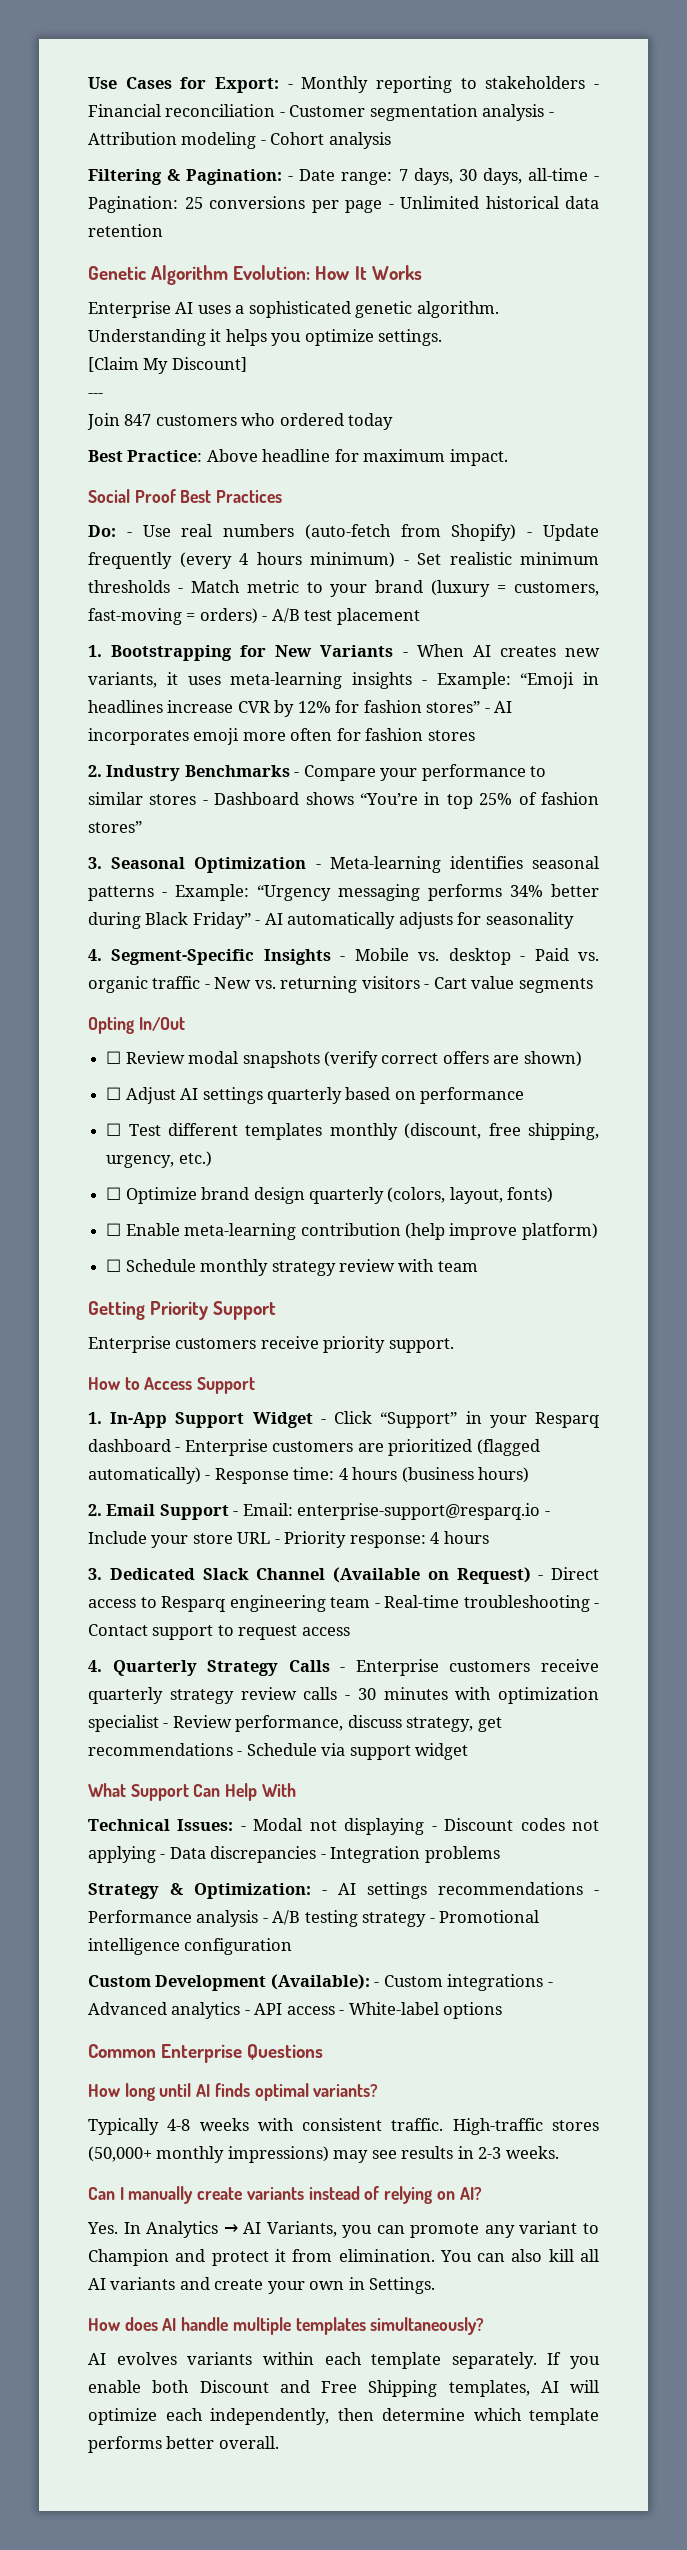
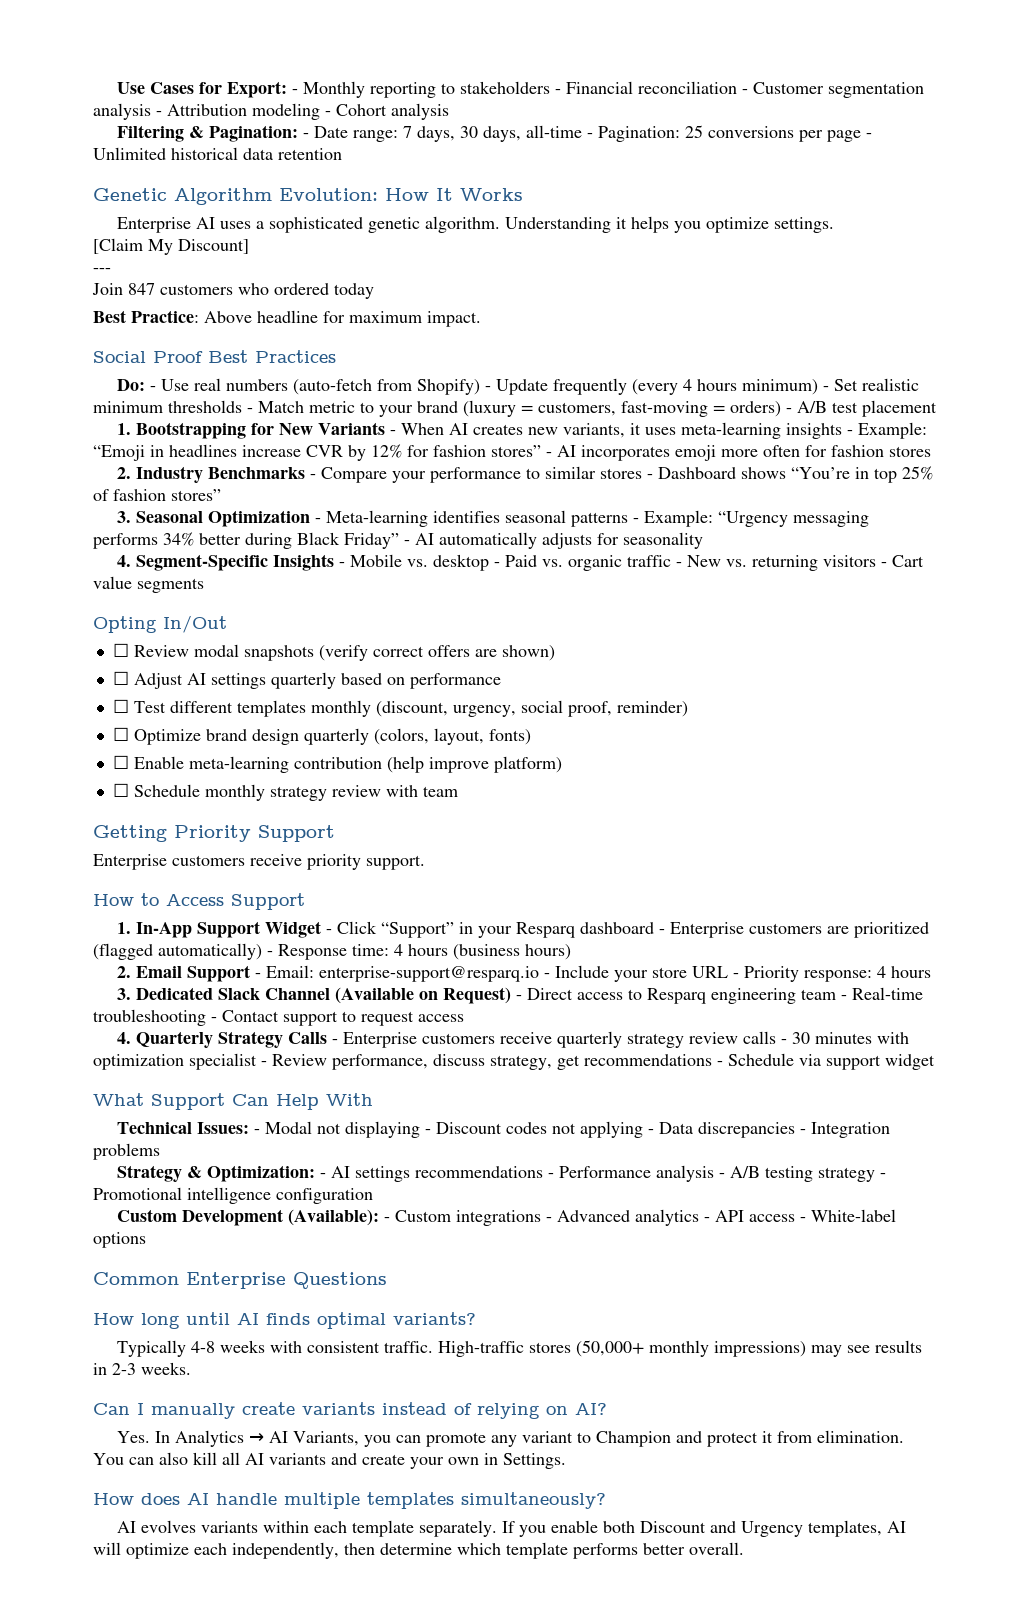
[488,1123,599,1140] [106,1151,212,1168] free shipping, urgency, etc.) -> [452,700,688,717] urgency, social proof, reminder)
[321,2380,438,2397] Free Shipping -> [740,1521,803,1537] Urgency

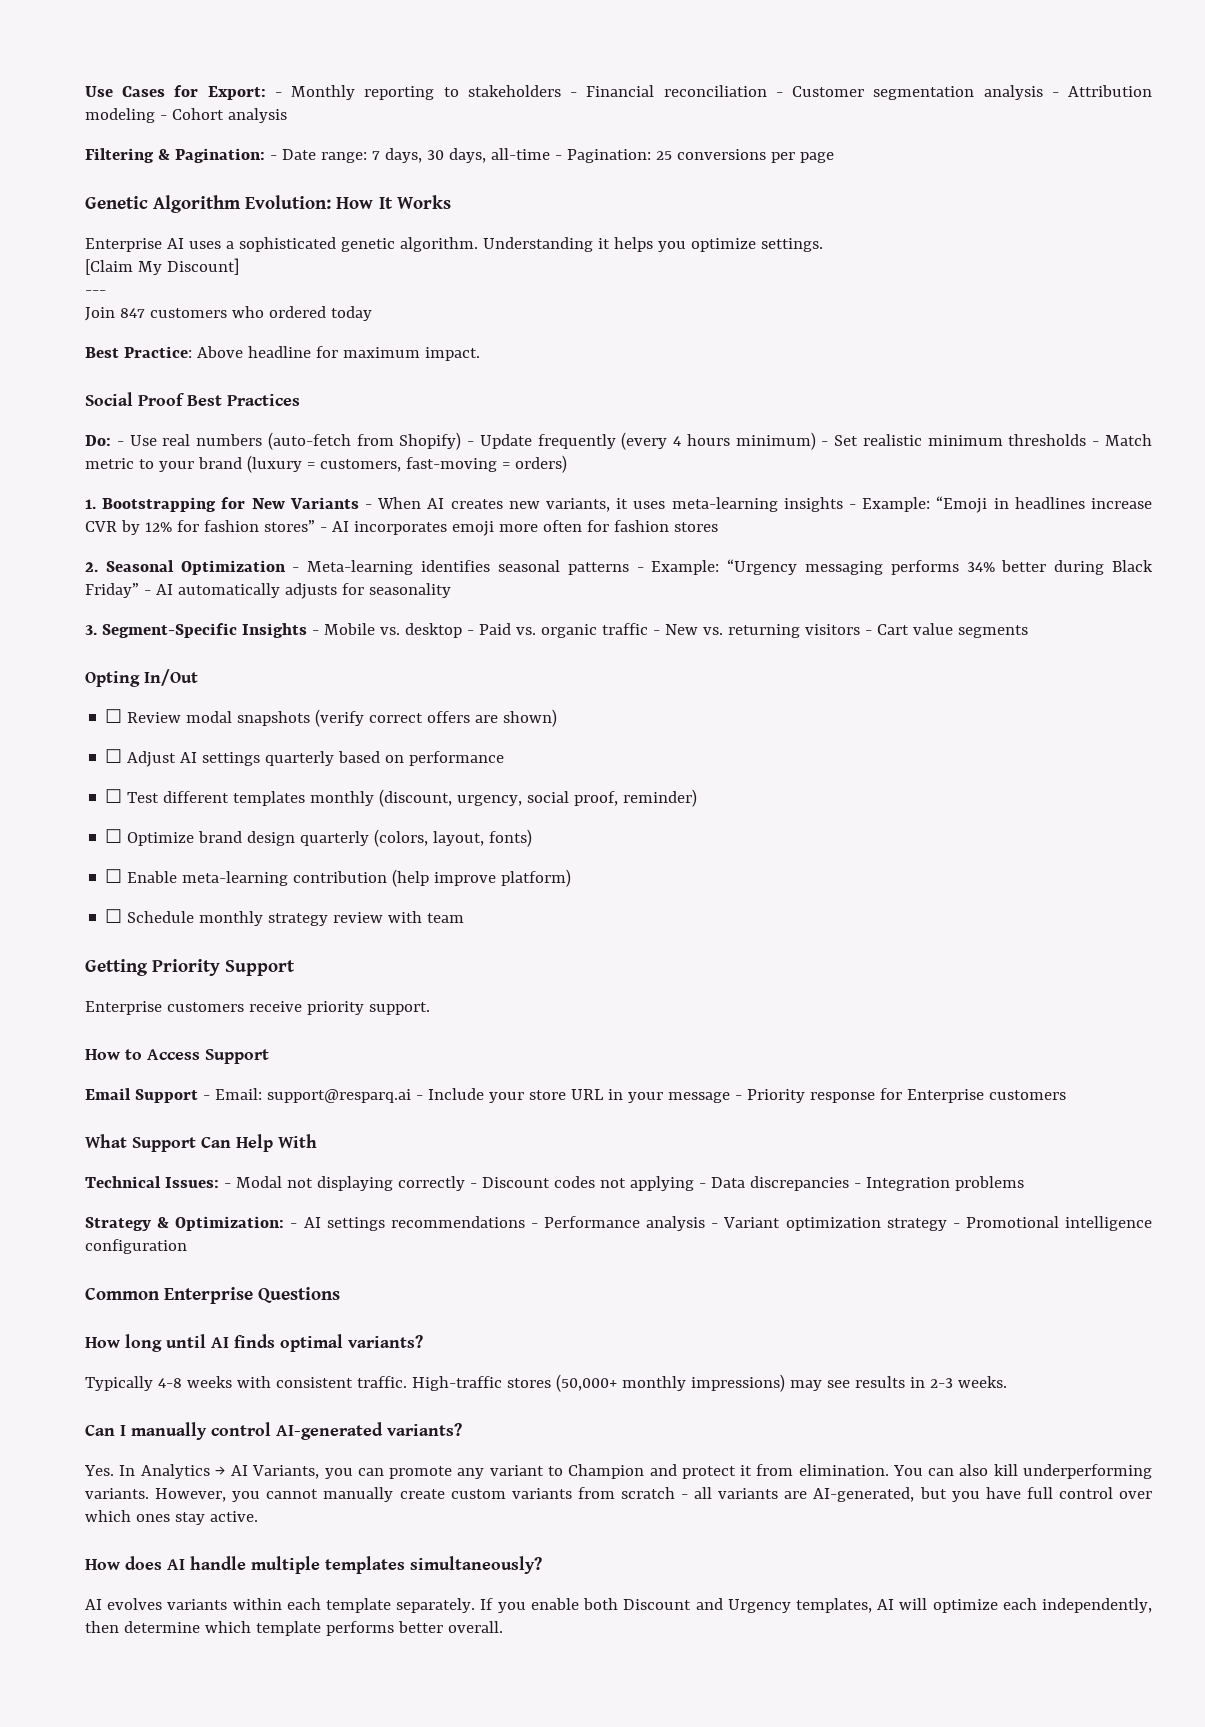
[865,133,872,138] [93,147,342,160] - Unlimited historical data retention -> (834, 157) none
[786,400,937,417] - A/B test placement -> (567, 464) none
[135,466,933,483] [93,489,221,501] [116,511,131,523] Industry Benchmarks - Compare your performance to similar stores - Dashboard shows “You’re in top 25% of fashion stores” // 3. -> (98, 567) none
[116,555,131,567] 4. -> [85,625,97,635] 3.
[116,921,929,938] [93,943,571,960] [116,966,131,978] 1. In-App Support Widget - Click “Support” in your Resparq dashboard - Enterprise customers are prioritized (flagged automatically) - Response time: 4 hours (business hours) // 2. -> (269, 1056) none
[318,966,539,982] enterprise-support@resparq.io -> [266,1089,411,1103] support@resparq.ai
[732,966,931,982] [116,987,923,1004] [93,1009,464,1026] [116,1031,909,1048] [93,1053,935,1070] - Priority response: 4 hours // 3. Dedicated Slack Channel (Available on Request) - Direct access to Resparq engineering team - Real-time troubleshooting - Contact support to request access // 4. Quarterly Strategy Calls - Enterprise customers receive quarterly strategy review calls - 30 minutes with optimization specialist - Review performance, discuss strategy, get recommendations - Schedule via support widget -> [607,1088,1066,1103] in your message - Priority response for Enterprise customers
(420, 1129) none -> [397,1176,465,1191] correctly
[729,1166,813,1182] A/B testing -> [723,1217,881,1231] Variant optimization
[116,1209,896,1226] [93,1232,146,1248] // Custom Development (Available): - Custom integrations - Advanced analytics - API access - White-label options -> (187, 1246) none
[242,1402,607,1419] create variants instead of relying on AI? -> [211,1422,462,1440] control AI-generated variants?
[222,1452,566,1469] all AI variants and create your own in Settings. -> [1022,1464,1152,1479] [85,1487,1153,1502] [85,1510,258,1525] underperforming variants. However, you cannot manually create custom variants from scratch - all variants are AI-generated, but you have full control over which ones stay active.

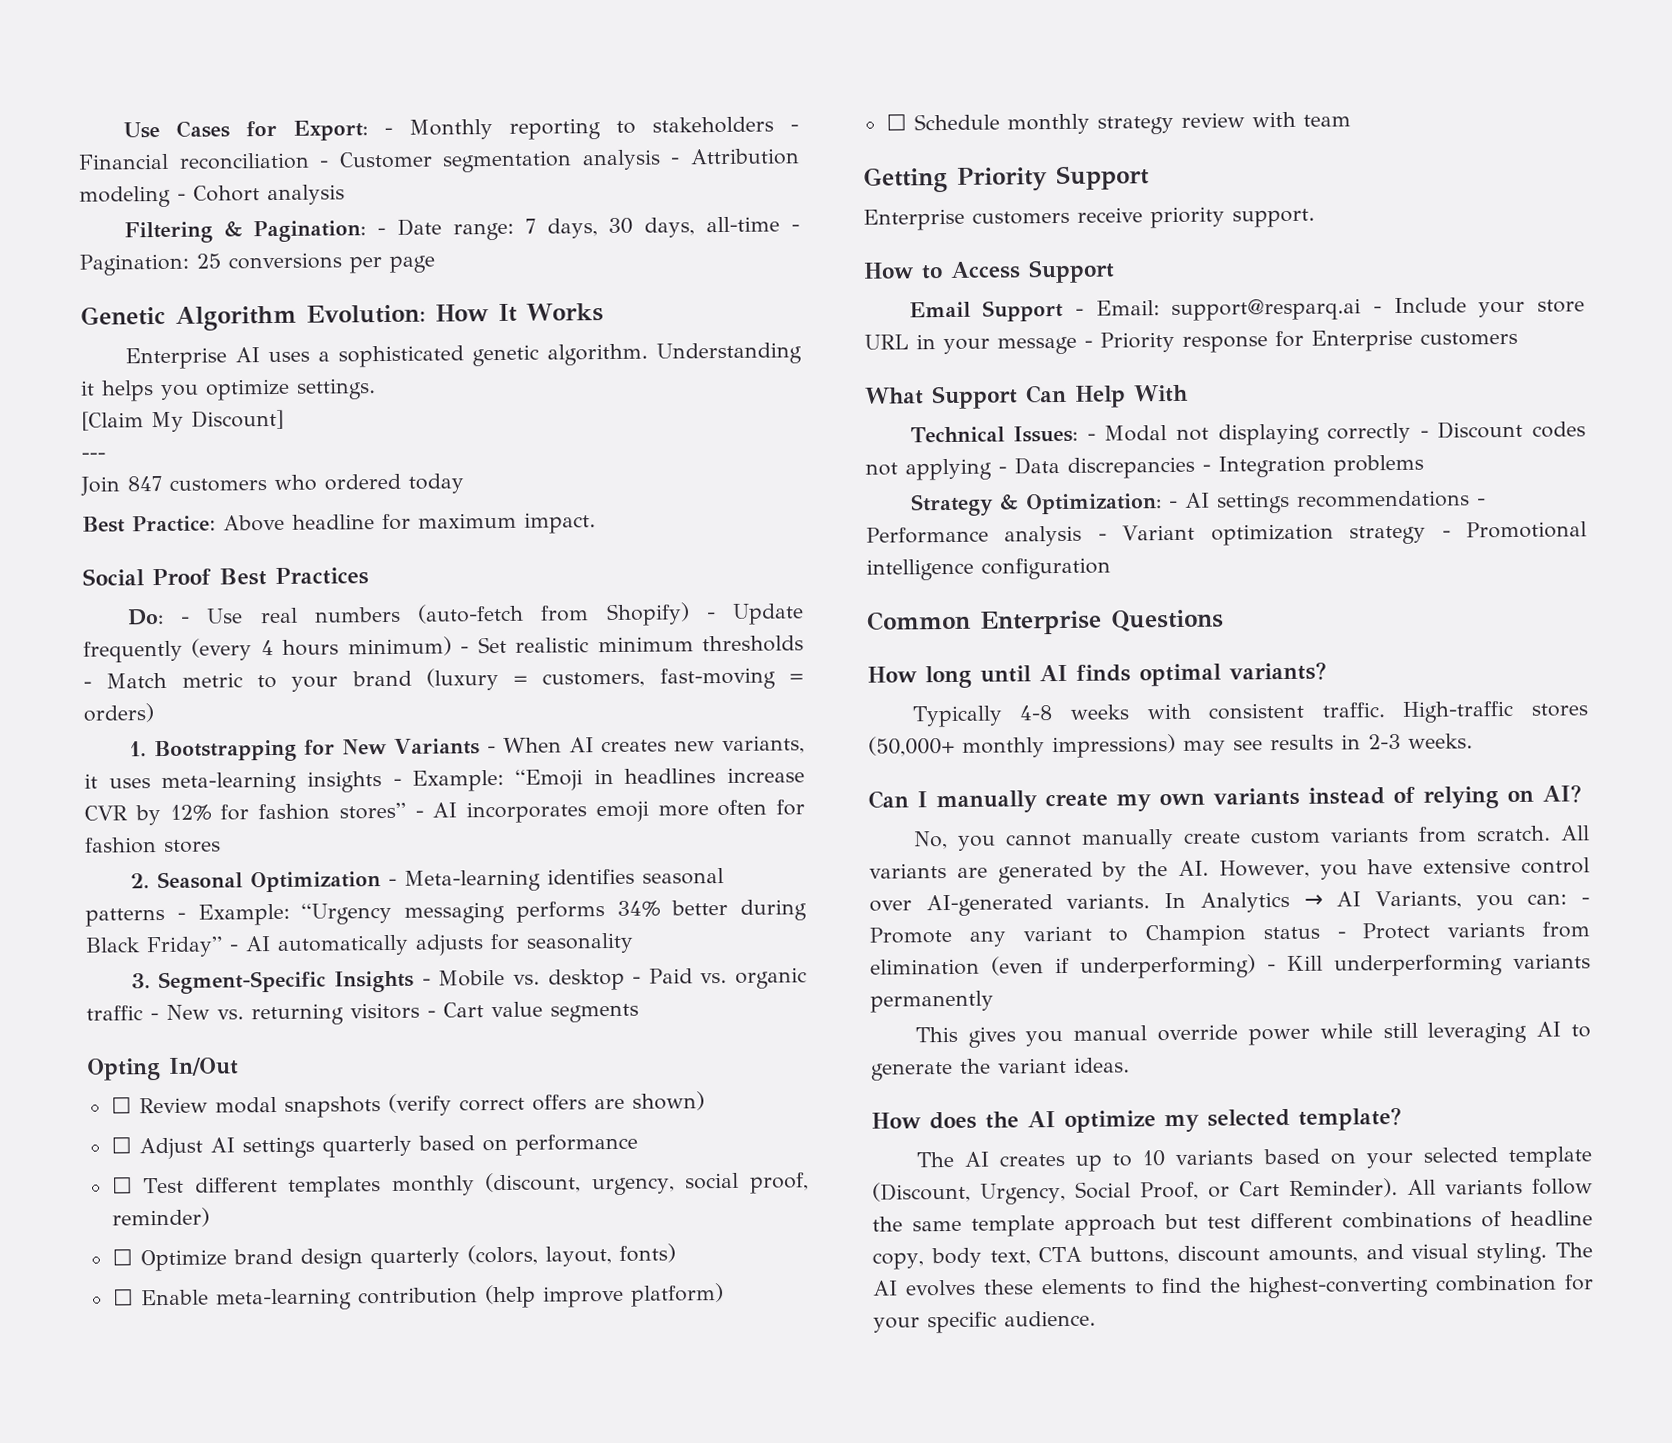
[211,1422,462,1440] [84,1464,1152,1479] [85,1488,227,1502] control AI-generated variants? // Yes. In Analytics → AI Variants, you can promote any variant to Champion and protect it from elimination. You can also kill underperforming variants. However, -> [1045,784,1582,812] [912,831,948,850] create my own variants instead of relying on AI? // No,
[620,1487,947,1502] scratch - all variants are AI-generated, but -> [1475,825,1590,842] [869,859,1310,884] scratch. All variants are generated by the AI. However,
[1026,1487,1053,1499] full -> [1423,857,1512,874] extensive
[85,1510,258,1525] [85,1556,542,1574] [85,1598,1152,1613] [85,1621,503,1636] which ones stay active. // How does AI handle multiple templates simultaneously? // AI evolves variants within each template separately. If you enable both Discount and Urgency templates, AI will optimize each independently, then determine which template performs better overall. -> [925,890,1590,917] [869,921,1590,947] [870,953,1591,979] [870,990,994,1013] [914,1021,1591,1048] [871,1057,1130,1081] [871,1106,1402,1133] [915,1146,1592,1172] [872,1178,1593,1205] [872,1210,1593,1237] [872,1242,1593,1270] [872,1274,1594,1299] [873,1310,1096,1334] AI-generated variants. In Analytics → AI Variants, you can: - Promote any variant to Champion status - Protect variants from elimination (even if underperforming) - Kill underperforming variants permanently // This gives you manual override power while still leveraging AI to generate the variant ideas. // How does the AI optimize my selected template? // The AI creates up to 10 variants based on your selected template (Discount, Urgency, Social Proof, or Cart Reminder). All variants follow the same template approach but test different combinations of headline copy, body text, CTA buttons, discount amounts, and visual styling. The AI evolves these elements to find the highest-converting combination for your specific audience.

